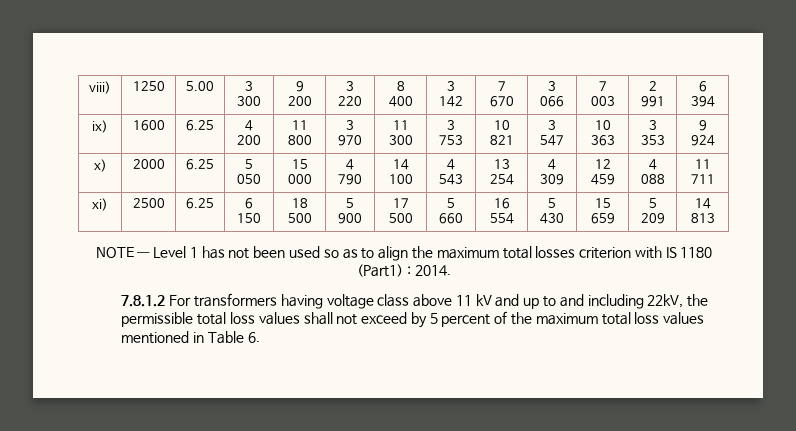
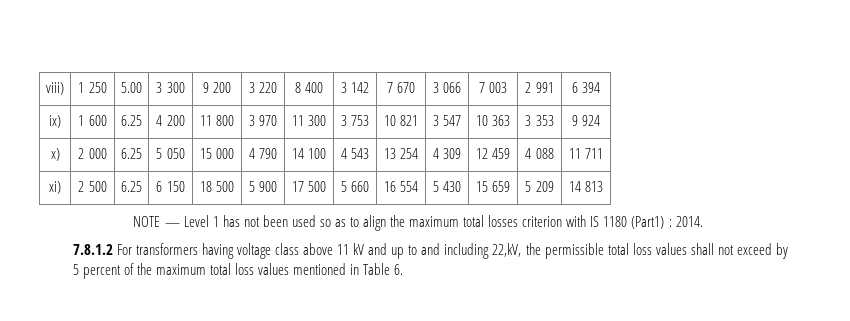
[132,81,165,91] 1250 -> [78,82,107,93] 1 250
[132,120,165,131] 1600 -> [78,115,107,126] 1 600
[132,159,165,169] 2000 -> [78,148,107,159] 2 000
[132,198,165,208] 2500 -> [78,181,107,192] 2 500
[647,294,684,308] 22kV, -> [492,243,522,257] 22,kV,

